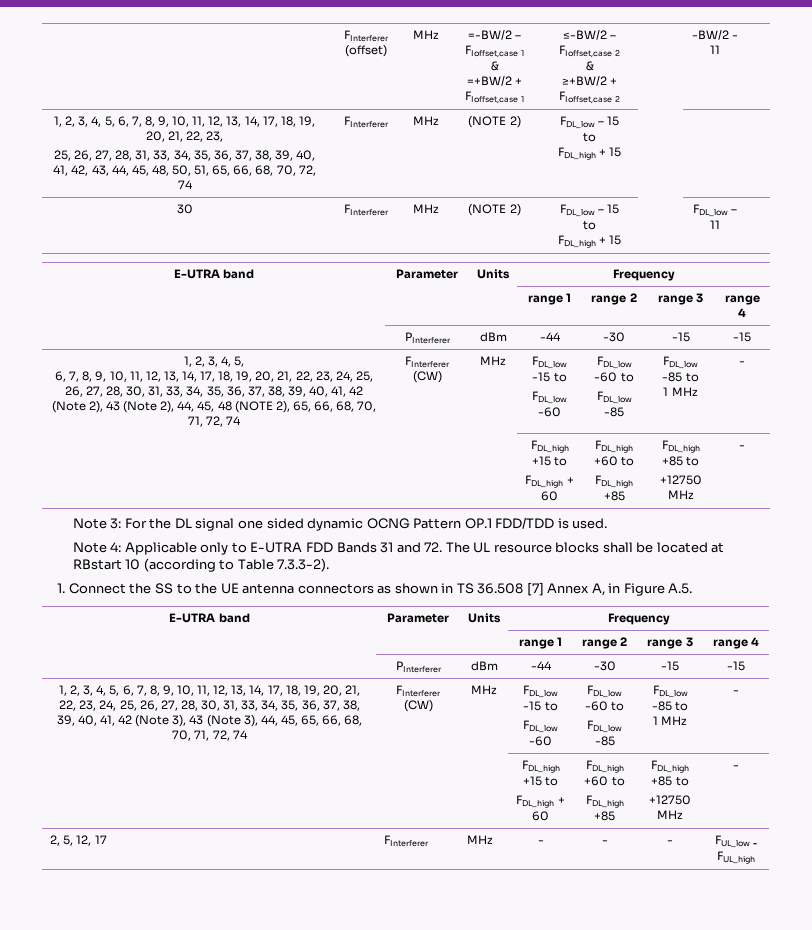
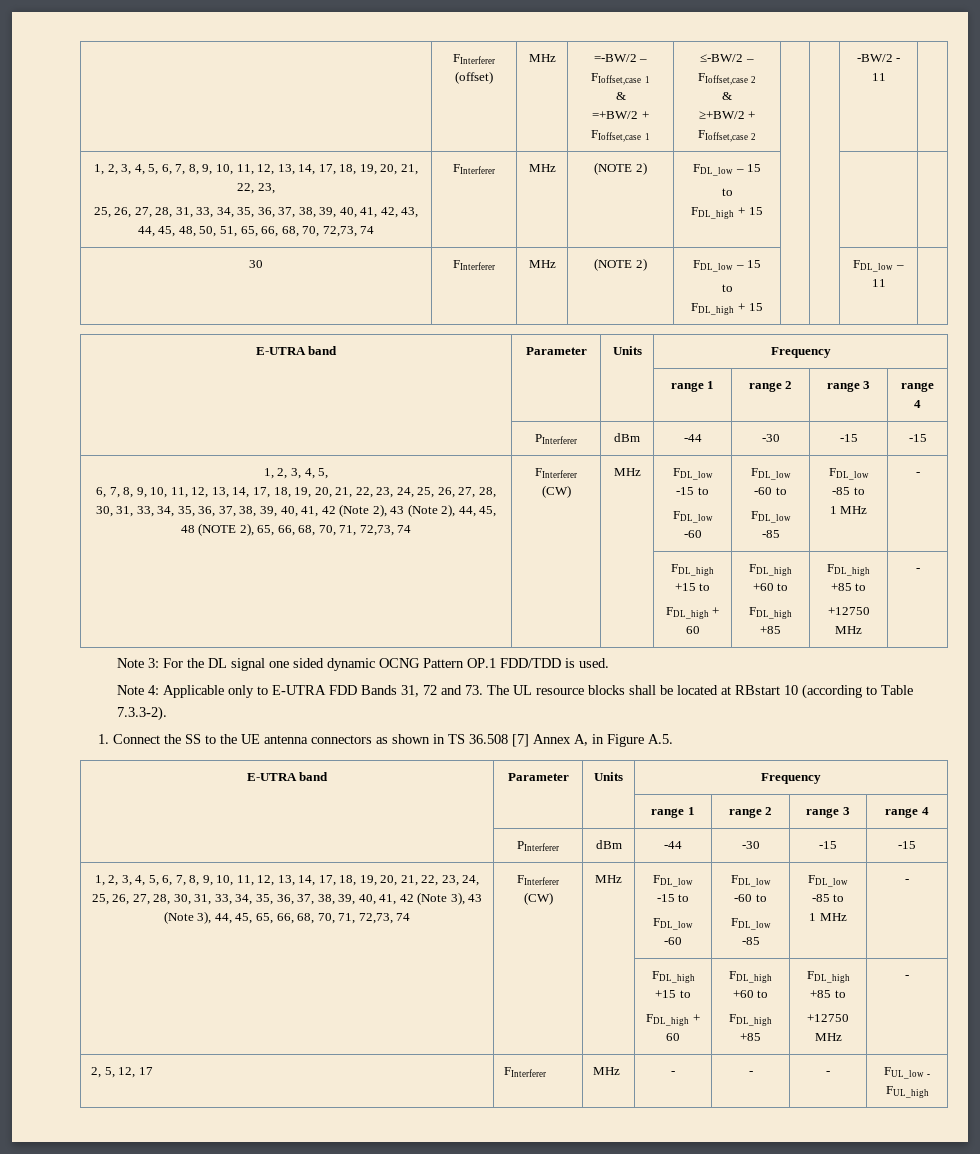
[298,165,316,176] 72, -> [322,226,357,237] 72,73,
[206,416,223,427] 72, -> [359,525,394,536] 72,73,
[380,542,443,553] 31 and 72. -> [400,685,483,697] 31, 72 and 73.
[212,730,230,741] 72, -> [358,913,393,924] 72,73,

